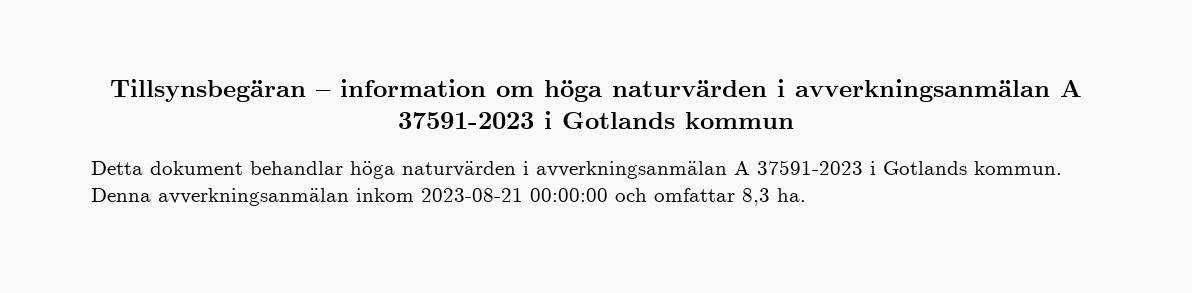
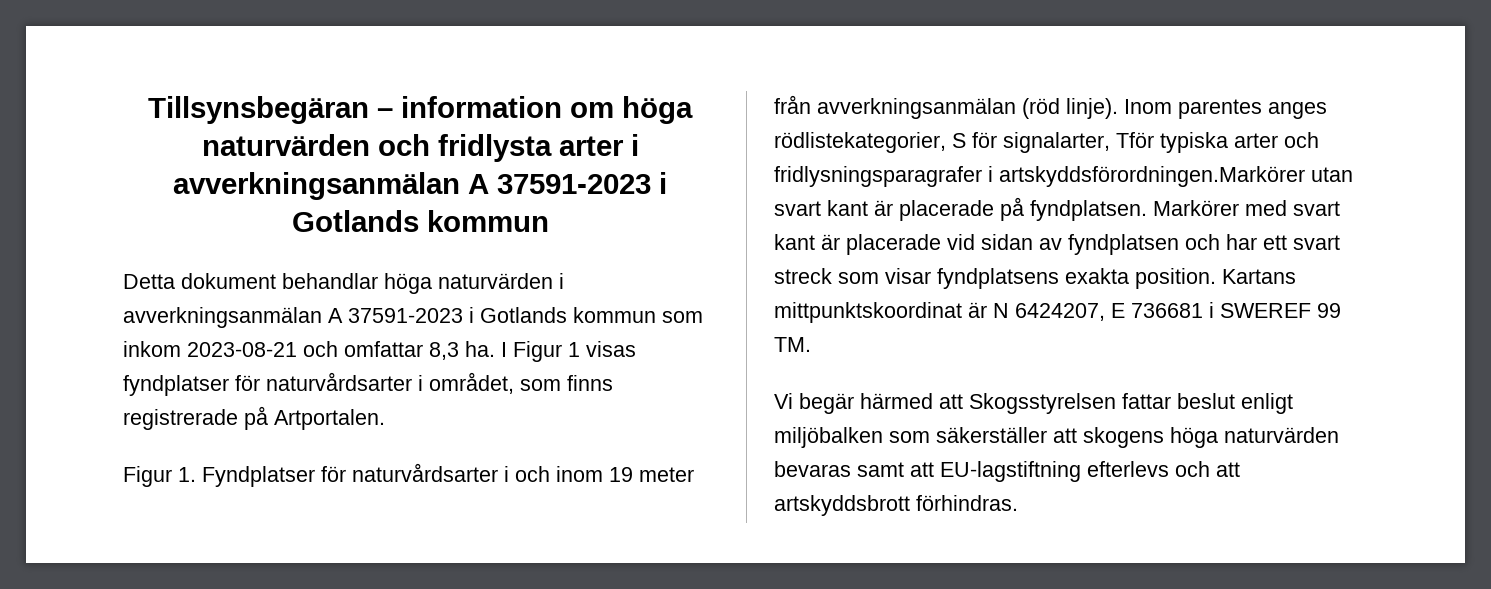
(767, 88) none -> [377,134,624,162] och fridlysta arter
[974,161,1062,175] [91,188,349,206] kommun. Denna avverkningsanmälan -> [573,307,703,323] kommun som
[530,188,608,202] 00:00:00 -> (297, 349) none
(806, 195) none -> [501,341,636,362] [123,372,613,396] [123,406,385,430] [123,463,694,487] [774,95,1327,119] [774,132,1319,153] [774,166,1353,187] [774,197,1340,221] [774,234,1340,255] [774,268,1296,289] [774,302,1341,323] [774,337,811,352] [774,393,1293,414] [774,427,1339,448] [774,461,1240,482] [774,495,1018,516] I Figur 1 visas fyndplatser för naturvårdsarter i området, som finns registrerade på Artportalen. // Figur 1. Fyndplatser för naturvårdsarter i och inom 19 meter från avverkningsanmälan (röd linje). Inom parentes anges rödlistekategorier, S för signalarter, Tför typiska arter och fridlysningsparagrafer i artskyddsförordningen.Markörer utan svart kant är placerade på fyndplatsen. Markörer med svart kant är placerade vid sidan av fyndplatsen och har ett svart streck som visar fyndplatsens exakta position. Kartans mittpunktskoordinat är N 6424207, E 736681 i SWEREF 99 TM. // Vi begär härmed att Skogsstyrelsen fattar beslut enligt miljöbalken som säkerställer att skogens höga naturvärden bevaras samt att EU-lagstiftning efterlevs och att artskyddsbrott förhindras.

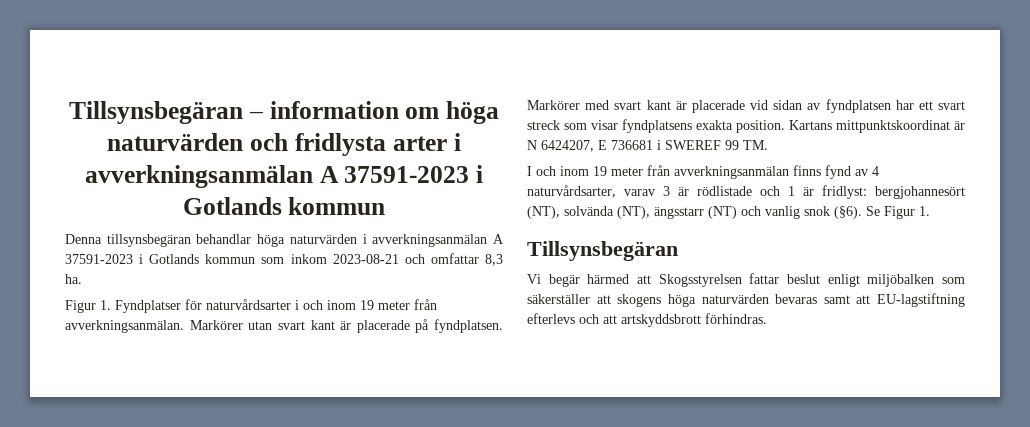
[123,273,276,289] Detta dokument -> [65,234,191,247] Denna tillsynsbegäran
[501,341,636,362] [123,372,613,396] [123,406,385,430] I Figur 1 visas fyndplatser för naturvårdsarter i området, som finns registrerade på Artportalen. -> (82, 279) none
[817,98,1327,119] [774,132,1319,153] [774,166,1305,187] avverkningsanmälan (röd linje). Inom parentes anges rödlistekategorier, S för signalarter, Tför typiska arter och fridlysningsparagrafer i artskyddsförordningen.Markörer -> [65,320,243,333] avverkningsanmälan. Markörer
[1185,234,1220,250] och -> (891, 106) none
(811, 344) none -> [527,165,879,179] [527,185,965,199] [527,206,930,219] [527,241,678,261] // I och inom 19 meter från avverkningsanmälan finns fynd av 4 naturvårdsarter, varav 3 är rödlistade och 1 är fridlyst: bergjohannesört (NT), solvända (NT), ängsstarr (NT) och vanlig snok (§6). Se Figur 1. // Tillsynsbegäran

